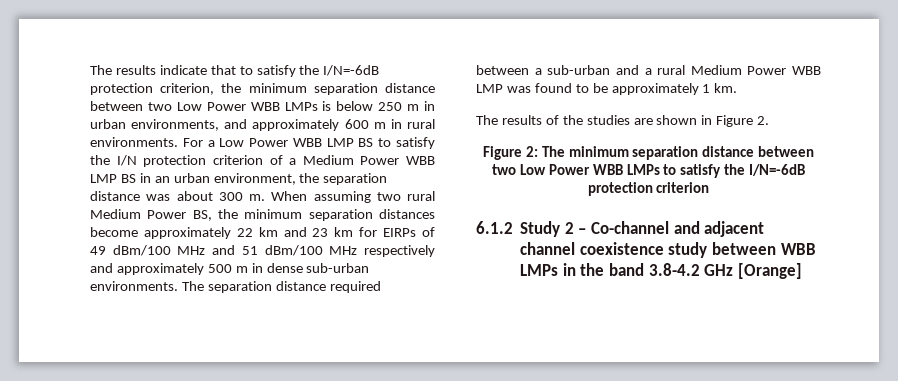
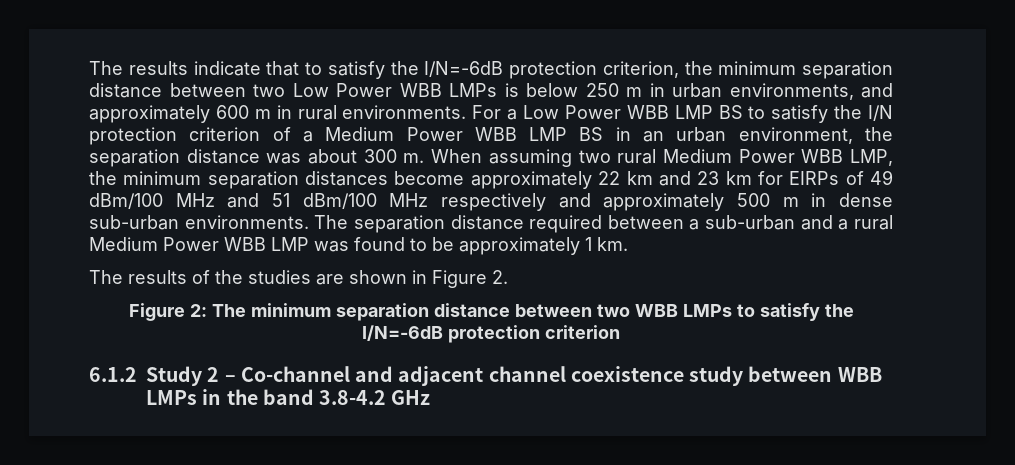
[192,210,212,221] BS, -> [801,149,894,166] WBB LMP,
[519,164,590,175] Low Power -> (630, 310) none
[737,263,802,279] [Orange] -> (431, 397) none

